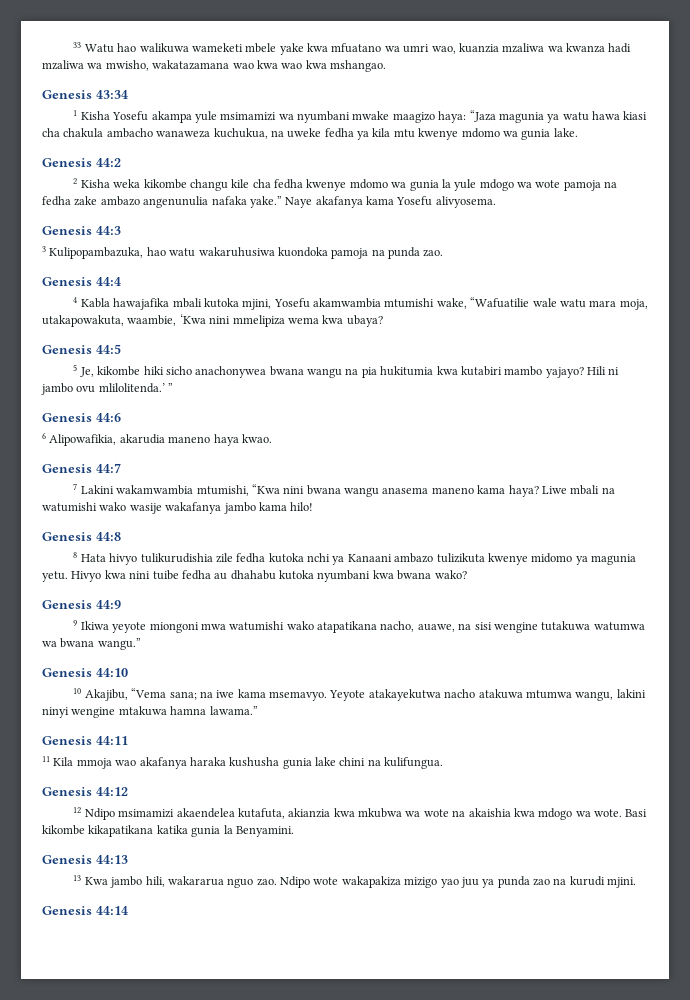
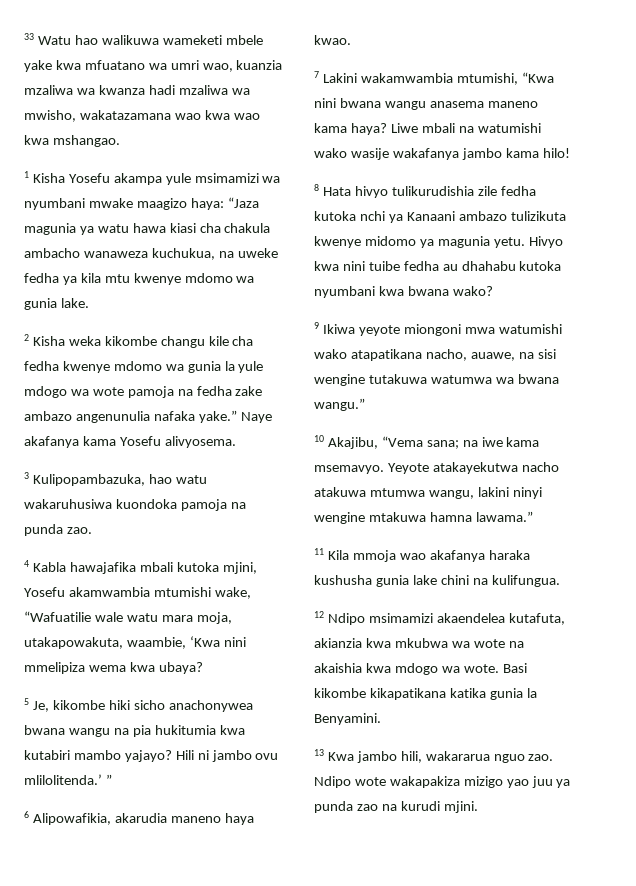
[42,90,128,99] // Genesis 43:34 -> (120, 141) none
[42,158,121,167] // Genesis 44:2 -> (89, 303) none
[42,226,121,235] // Genesis 44:3 -> (236, 442) none
[42,277,121,286] // Genesis 44:4 -> (92, 530) none
[42,344,121,354] // Genesis 44:5 -> (203, 668) none
[42,413,121,422] // Genesis 44:6 -> (112, 779) none
[42,463,121,473] // Genesis 44:7 -> (351, 40) none
[42,532,121,541] // Genesis 44:8 -> (570, 153) none
[42,600,121,609] // Genesis 44:9 -> (493, 291) none
[42,668,128,677] // Genesis 44:10 -> (365, 404) none
[42,736,128,745] // Genesis 44:11 -> (533, 516) none
[42,787,128,796] // Genesis 44:12 -> (560, 581) none
[42,855,128,864] // Genesis 44:13 -> (381, 719) none
[42,906,128,915] // Genesis 44:14 -> (478, 807) none

